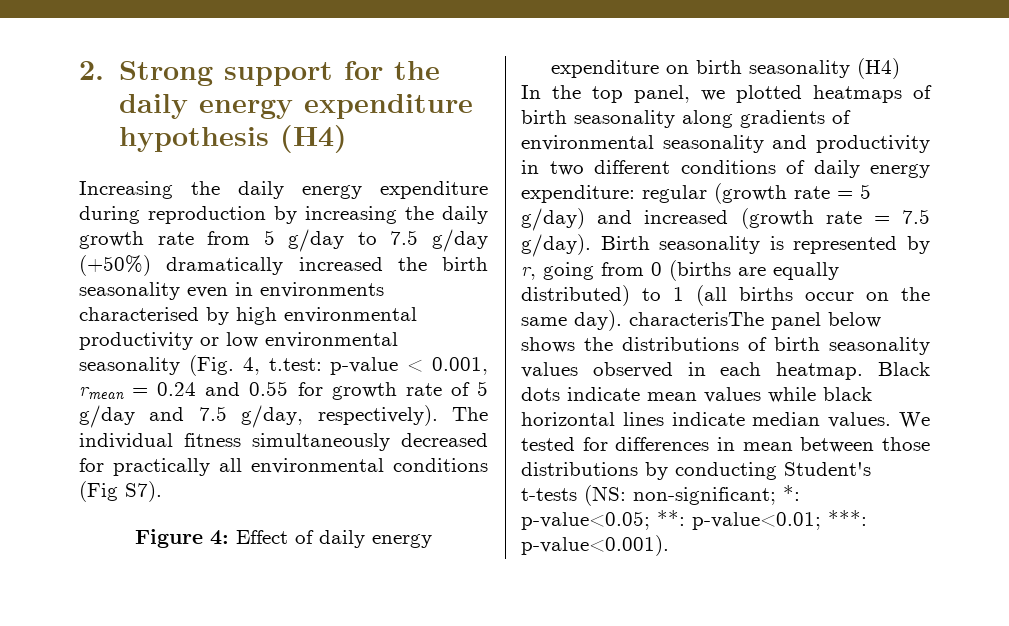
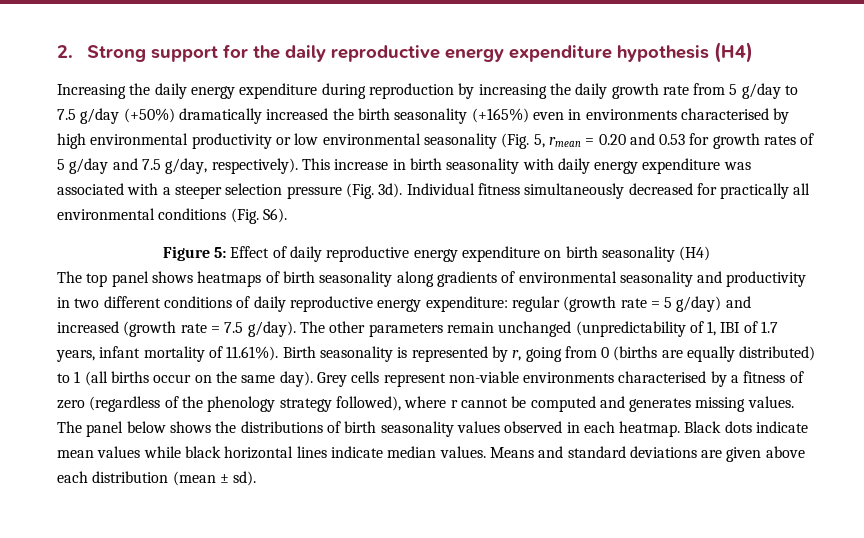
(188, 106) none -> [331,45,441,62] reproductive
(180, 291) none -> [471,108,529,123] (+165%)
[242,357,488,375] [79,381,289,400] 4, t.test: p-value < 0.001, rmean = 0.24 and 0.55 -> [533,133,686,148] 5, rmean = 0.20 and 0.53
[405,383,442,396] rate -> [764,135,797,145] rates
[452,407,488,421] [79,433,173,449] The individual -> [301,158,751,174] [57,183,475,199] This increase in birth seasonality with daily energy expenditure was associated with a steeper selection pressure (Fig. 3d). Individual
[79,481,162,502] (Fig S7). -> [230,208,287,224] (Fig. S6).
[210,530,229,545] 4: -> [214,247,227,258] 5:
(365, 539) none -> [326,246,410,262] reproductive
[521,85,802,103] In the top panel, we plotted -> [57,271,193,287] The top panel shows
(860, 169) none -> [289,296,373,312] reproductive
(591, 245) none -> [299,321,779,337] [56,346,279,362] The other parameters remain unchanged (unpredictability of 1, IBI of 1.7 years, infant mortality of 11.61%).
[629,312,764,326] characterisThe -> [316,371,804,387] [57,396,794,412] [57,421,82,433] Grey cells represent non-viable environments characterised by a fitness of zero (regardless of the phenology strategy followed), where r cannot be computed and generates missing values. The
[899,412,930,428] [521,437,930,453] [521,462,871,480] [521,485,800,506] [521,510,867,530] [521,535,669,556] We tested for differences in mean between those distributions by conducting Student's t-tests (NS: non-significant; *: p-value<0.05; **: p-value<0.01; ***: p-value<0.001). -> [489,446,805,462] [57,471,257,486] Means and standard deviations are given above each distribution (mean ± sd).

